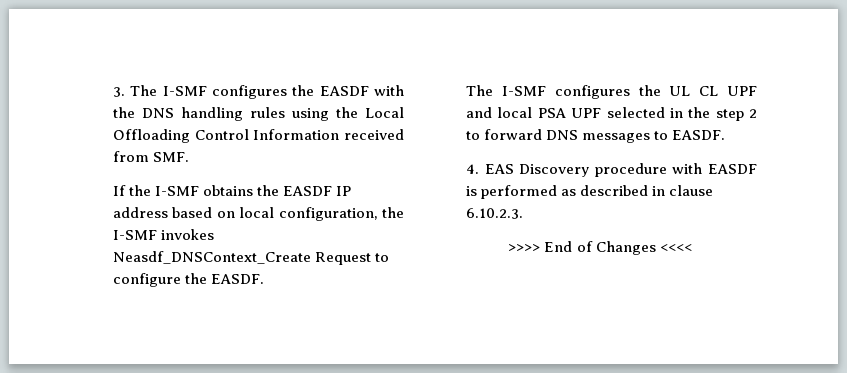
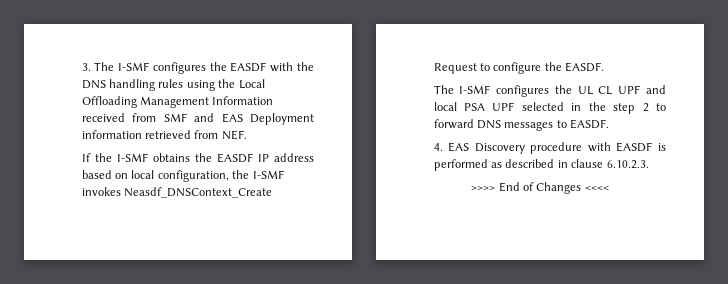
[194,129,249,140] Control -> [140,96,210,108] Management
[153,152,190,162] SMF. -> [163,113,314,125] [81,130,247,140] SMF and EAS Deployment information retrieved from NEF.

